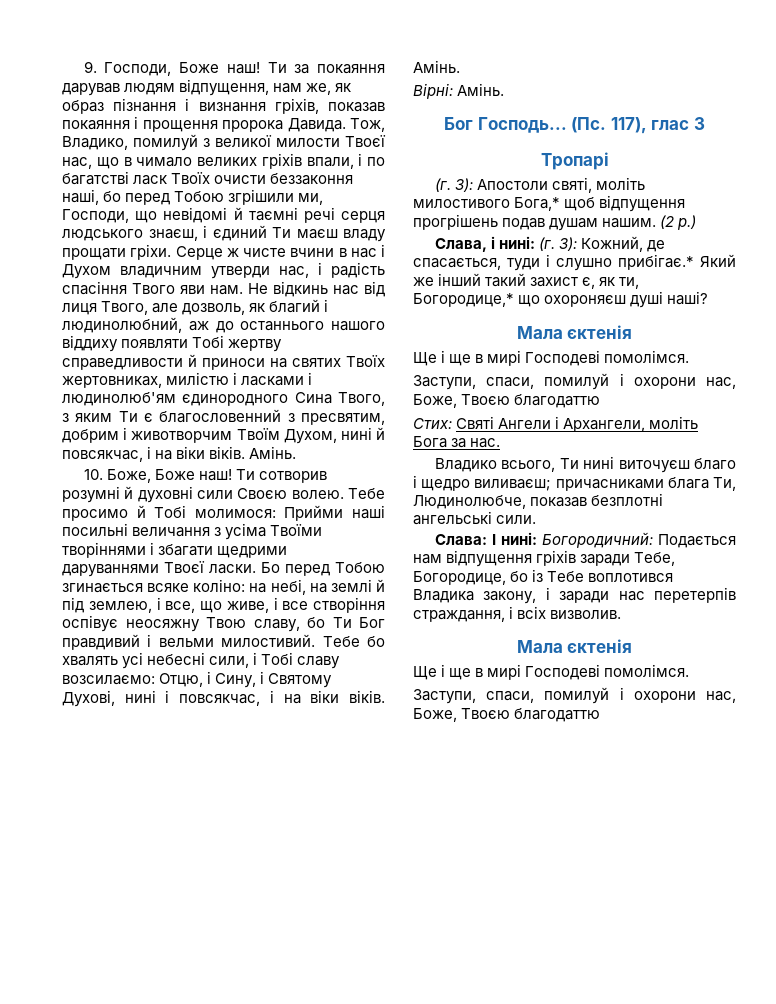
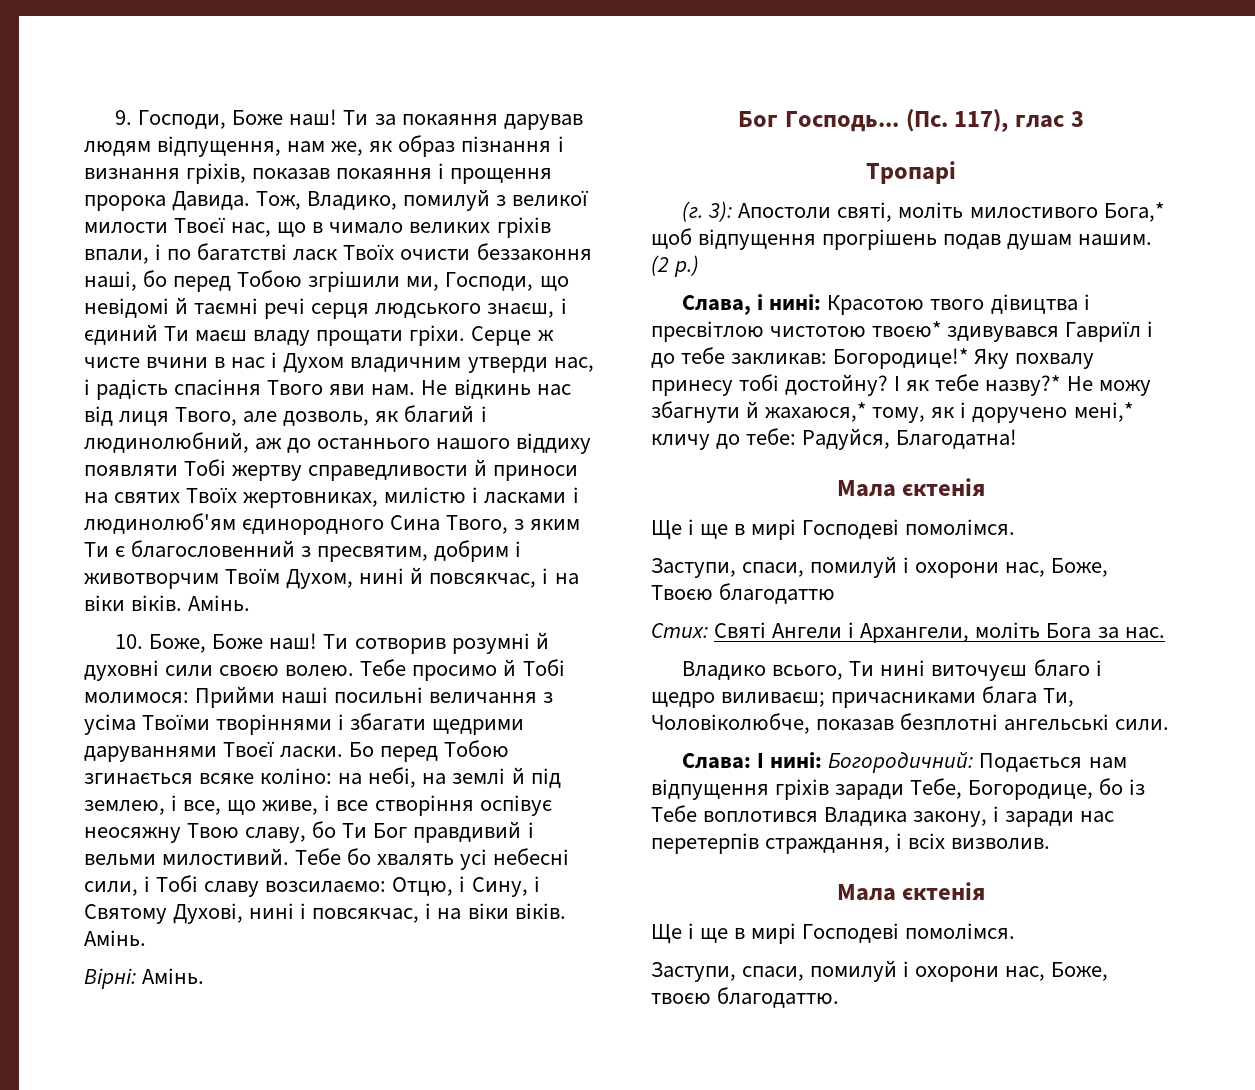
[237,488,288,499] Своєю -> [219,665,280,677] своєю
[538,236,666,252] [413,254,736,271] [413,273,640,289] [413,291,709,308] (г. 3): Кожний, де спасається, туди і слушно прибігає.* Який же інший такий захист є, як ти, Богородице,* що охороняєш душі наші? -> [827,294,1090,315] [651,321,1154,342] [651,347,1095,369] [651,374,1151,396] [651,401,1133,423] [651,428,1018,450] Красотою твого дівицтва і пресвітлою чистотою твоєю* здивувався Гавриїл і до тебе закликав: Богородице!* Яку похвалу принесу тобі достойну? І як тебе назву?* Не можу збагнути й жахаюся,* тому, як і доручено мені,* кличу до тебе: Радуйся, Благодатна!
[413,495,526,509] Людинолюбче, -> [651,713,810,734] Чоловіколюбче,
[461,708,601,722] Твоєю благодаттю -> [651,987,840,1008] твоєю благодаттю.

